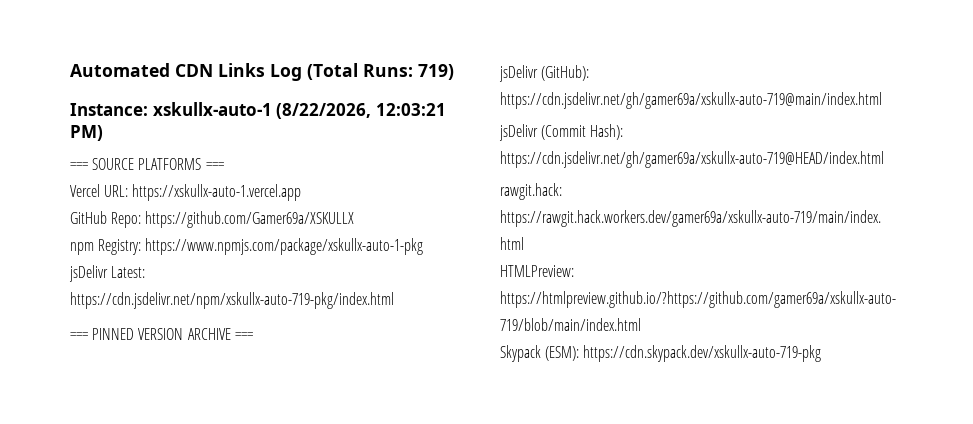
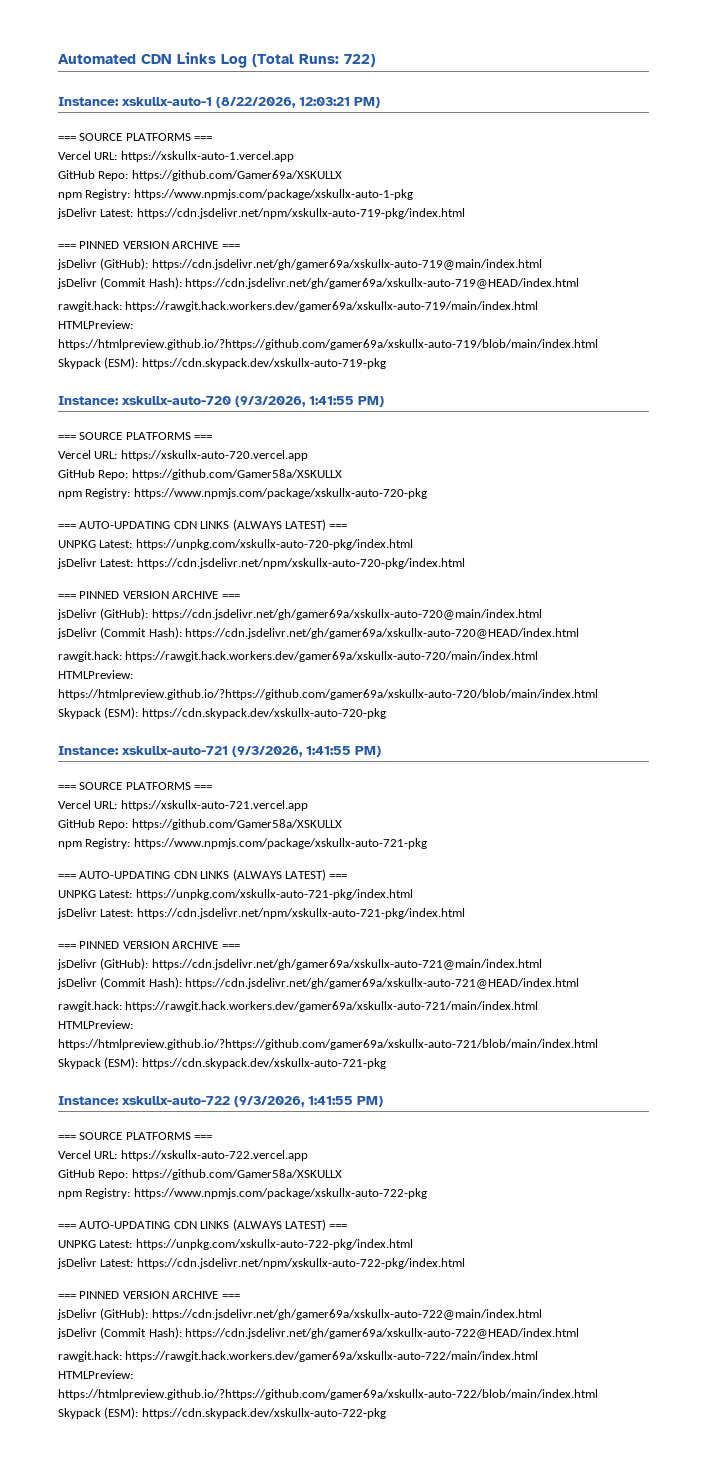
[418,64,454,80] 719) -> [344,54,375,67] 722)
(822, 353) none -> [58,396,384,407] [58,432,213,440] [58,450,308,461] [58,469,342,480] [58,488,427,499] [58,519,348,531] [58,539,413,550] [57,558,465,569] [58,591,240,599] [57,608,542,620] [57,627,580,639] [58,651,539,662] [58,670,133,679] [58,689,598,700] [58,707,386,719] [58,746,381,757] [58,782,213,790] [58,800,308,811] [58,819,342,830] [58,838,427,849] [58,869,348,881] [58,889,413,900] [57,908,465,919] [58,941,240,949] [57,958,542,970] [57,977,580,989] [58,1001,539,1012] [58,1020,133,1029] [58,1039,598,1050] [58,1057,386,1069] [58,1096,383,1107] [58,1132,213,1140] [58,1150,308,1161] [58,1169,342,1180] [58,1188,427,1199] [58,1219,348,1231] [58,1239,413,1250] [57,1258,465,1269] [58,1291,240,1299] [57,1308,542,1320] [57,1327,580,1339] [58,1351,539,1362] [58,1370,133,1379] [58,1389,598,1400] [58,1407,386,1419] // Instance: xskullx-auto-720 (9/3/2026, 1:41:55 PM) // === SOURCE PLATFORMS === // Vercel URL: https://xskullx-auto-720.vercel.app // GitHub Repo: https://github.com/Gamer58a/XSKULLX // npm Registry: https://www.npmjs.com/package/xskullx-auto-720-pkg // === AUTO-UPDATING CDN LINKS (ALWAYS LATEST) === // UNPKG Latest: https://unpkg.com/xskullx-auto-720-pkg/index.html // jsDelivr Latest: https://cdn.jsdelivr.net/npm/xskullx-auto-720-pkg/index.html // === PINNED VERSION ARCHIVE === // jsDelivr (GitHub): https://cdn.jsdelivr.net/gh/gamer69a/xskullx-auto-720@main/index.html // jsDelivr (Commit Hash): https://cdn.jsdelivr.net/gh/gamer69a/xskullx-auto-720@HEAD/index.html // rawgit.hack: https://rawgit.hack.workers.dev/gamer69a/xskullx-auto-720/main/index.html // HTMLPreview: https://htmlpreview.github.io/?https://github.com/gamer69a/xskullx-auto-720/blob/main/index.html // Skypack (ESM): https://cdn.skypack.dev/xskullx-auto-720-pkg // Instance: xskullx-auto-721 (9/3/2026, 1:41:55 PM) // === SOURCE PLATFORMS === // Vercel URL: https://xskullx-auto-721.vercel.app // GitHub Repo: https://github.com/Gamer58a/XSKULLX // npm Registry: https://www.npmjs.com/package/xskullx-auto-721-pkg // === AUTO-UPDATING CDN LINKS (ALWAYS LATEST) === // UNPKG Latest: https://unpkg.com/xskullx-auto-721-pkg/index.html // jsDelivr Latest: https://cdn.jsdelivr.net/npm/xskullx-auto-721-pkg/index.html // === PINNED VERSION ARCHIVE === // jsDelivr (GitHub): https://cdn.jsdelivr.net/gh/gamer69a/xskullx-auto-721@main/index.html // jsDelivr (Commit Hash): https://cdn.jsdelivr.net/gh/gamer69a/xskullx-auto-721@HEAD/index.html // rawgit.hack: https://rawgit.hack.workers.dev/gamer69a/xskullx-auto-721/main/index.html // HTMLPreview: https://htmlpreview.github.io/?https://github.com/gamer69a/xskullx-auto-721/blob/main/index.html // Skypack (ESM): https://cdn.skypack.dev/xskullx-auto-721-pkg // Instance: xskullx-auto-722 (9/3/2026, 1:41:55 PM) // === SOURCE PLATFORMS === // Vercel URL: https://xskullx-auto-722.vercel.app // GitHub Repo: https://github.com/Gamer58a/XSKULLX // npm Registry: https://www.npmjs.com/package/xskullx-auto-722-pkg // === AUTO-UPDATING CDN LINKS (ALWAYS LATEST) === // UNPKG Latest: https://unpkg.com/xskullx-auto-722-pkg/index.html // jsDelivr Latest: https://cdn.jsdelivr.net/npm/xskullx-auto-722-pkg/index.html // === PINNED VERSION ARCHIVE === // jsDelivr (GitHub): https://cdn.jsdelivr.net/gh/gamer69a/xskullx-auto-722@main/index.html // jsDelivr (Commit Hash): https://cdn.jsdelivr.net/gh/gamer69a/xskullx-auto-722@HEAD/index.html // rawgit.hack: https://rawgit.hack.workers.dev/gamer69a/xskullx-auto-722/main/index.html // HTMLPreview: https://htmlpreview.github.io/?https://github.com/gamer69a/xskullx-auto-722/blob/main/index.html // Skypack (ESM): https://cdn.skypack.dev/xskullx-auto-722-pkg

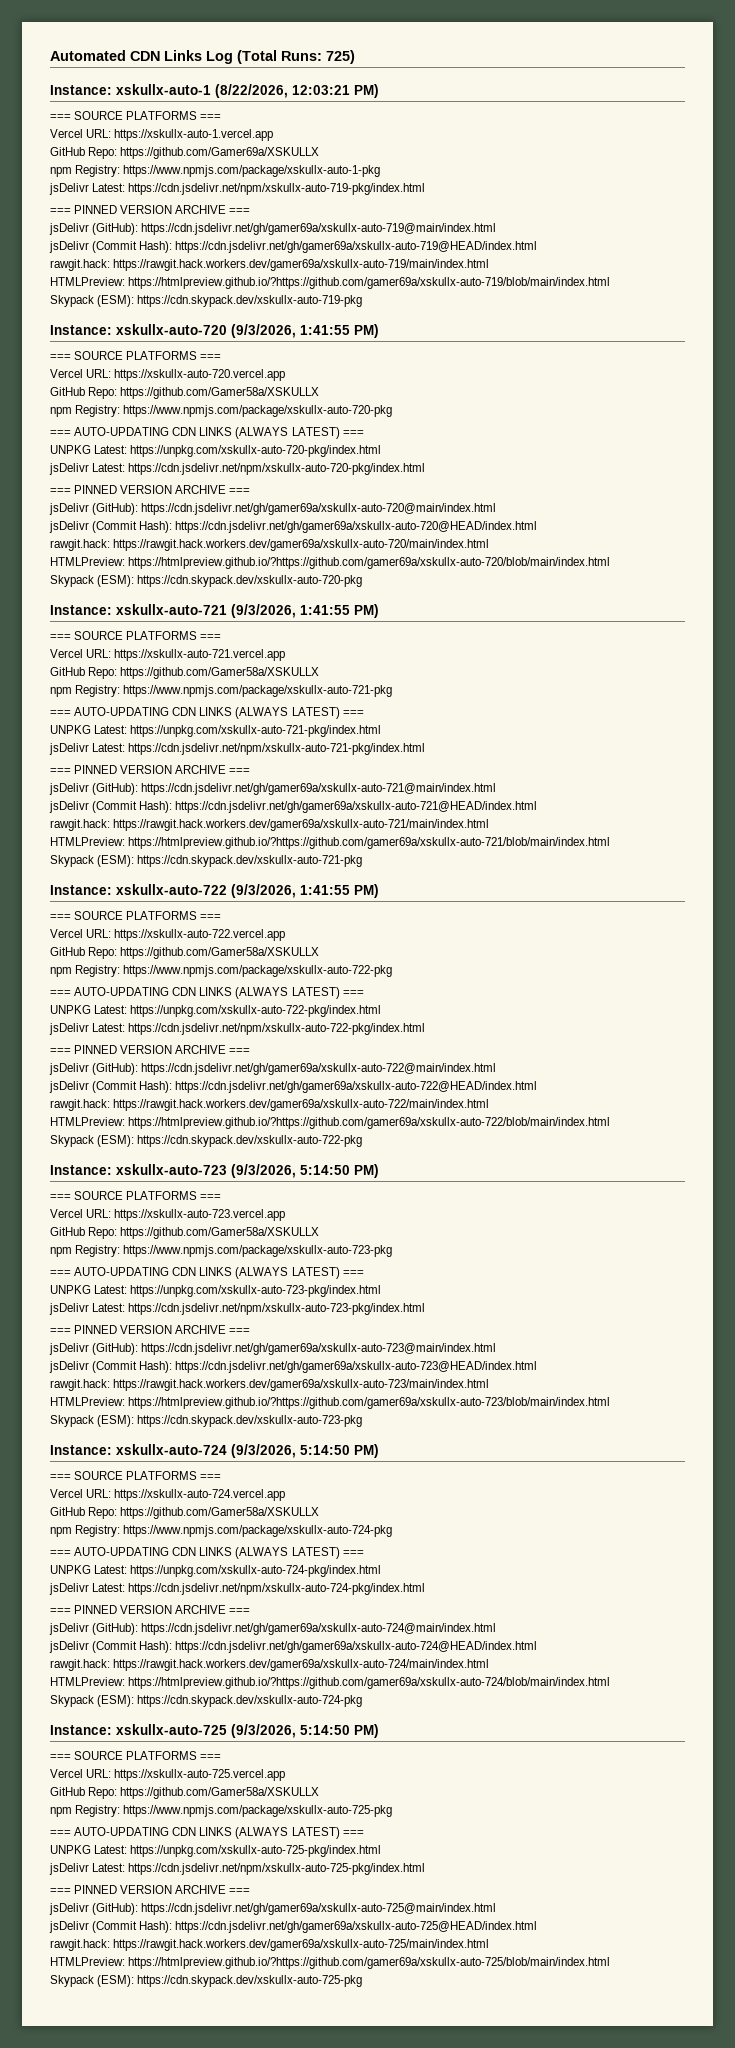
[344,54,375,67] 722) -> [326,50,355,64] 725)
(386, 1413) none -> [50,1164,379,1178] [50,1191,222,1200] [50,1209,286,1221] [50,1227,320,1239] [50,1245,393,1257] [50,1267,364,1279] [50,1285,382,1297] [49,1303,426,1315] [50,1325,251,1334] [49,1343,497,1355] [49,1361,538,1373] [50,1379,490,1391] [50,1397,611,1409] [50,1415,363,1427] [50,1444,379,1458] [50,1471,222,1480] [50,1489,286,1501] [50,1507,320,1519] [50,1525,393,1537] [50,1547,364,1559] [50,1565,382,1577] [49,1583,426,1595] [50,1605,251,1614] [49,1623,497,1635] [49,1641,538,1653] [50,1659,490,1671] [50,1677,611,1689] [50,1695,363,1707] [50,1724,379,1738] [50,1751,222,1760] [50,1769,286,1781] [50,1787,320,1799] [50,1805,393,1817] [50,1827,364,1839] [50,1845,382,1857] [49,1863,426,1875] [50,1885,251,1894] [49,1903,497,1915] [49,1921,538,1933] [50,1939,490,1951] [50,1957,611,1969] [50,1975,363,1987] // Instance: xskullx-auto-723 (9/3/2026, 5:14:50 PM) // === SOURCE PLATFORMS === // Vercel URL: https://xskullx-auto-723.vercel.app // GitHub Repo: https://github.com/Gamer58a/XSKULLX // npm Registry: https://www.npmjs.com/package/xskullx-auto-723-pkg // === AUTO-UPDATING CDN LINKS (ALWAYS LATEST) === // UNPKG Latest: https://unpkg.com/xskullx-auto-723-pkg/index.html // jsDelivr Latest: https://cdn.jsdelivr.net/npm/xskullx-auto-723-pkg/index.html // === PINNED VERSION ARCHIVE === // jsDelivr (GitHub): https://cdn.jsdelivr.net/gh/gamer69a/xskullx-auto-723@main/index.html // jsDelivr (Commit Hash): https://cdn.jsdelivr.net/gh/gamer69a/xskullx-auto-723@HEAD/index.html // rawgit.hack: https://rawgit.hack.workers.dev/gamer69a/xskullx-auto-723/main/index.html // HTMLPreview: https://htmlpreview.github.io/?https://github.com/gamer69a/xskullx-auto-723/blob/main/index.html // Skypack (ESM): https://cdn.skypack.dev/xskullx-auto-723-pkg // Instance: xskullx-auto-724 (9/3/2026, 5:14:50 PM) // === SOURCE PLATFORMS === // Vercel URL: https://xskullx-auto-724.vercel.app // GitHub Repo: https://github.com/Gamer58a/XSKULLX // npm Registry: https://www.npmjs.com/package/xskullx-auto-724-pkg // === AUTO-UPDATING CDN LINKS (ALWAYS LATEST) === // UNPKG Latest: https://unpkg.com/xskullx-auto-724-pkg/index.html // jsDelivr Latest: https://cdn.jsdelivr.net/npm/xskullx-auto-724-pkg/index.html // === PINNED VERSION ARCHIVE === // jsDelivr (GitHub): https://cdn.jsdelivr.net/gh/gamer69a/xskullx-auto-724@main/index.html // jsDelivr (Commit Hash): https://cdn.jsdelivr.net/gh/gamer69a/xskullx-auto-724@HEAD/index.html // rawgit.hack: https://rawgit.hack.workers.dev/gamer69a/xskullx-auto-724/main/index.html // HTMLPreview: https://htmlpreview.github.io/?https://github.com/gamer69a/xskullx-auto-724/blob/main/index.html // Skypack (ESM): https://cdn.skypack.dev/xskullx-auto-724-pkg // Instance: xskullx-auto-725 (9/3/2026, 5:14:50 PM) // === SOURCE PLATFORMS === // Vercel URL: https://xskullx-auto-725.vercel.app // GitHub Repo: https://github.com/Gamer58a/XSKULLX // npm Registry: https://www.npmjs.com/package/xskullx-auto-725-pkg // === AUTO-UPDATING CDN LINKS (ALWAYS LATEST) === // UNPKG Latest: https://unpkg.com/xskullx-auto-725-pkg/index.html // jsDelivr Latest: https://cdn.jsdelivr.net/npm/xskullx-auto-725-pkg/index.html // === PINNED VERSION ARCHIVE === // jsDelivr (GitHub): https://cdn.jsdelivr.net/gh/gamer69a/xskullx-auto-725@main/index.html // jsDelivr (Commit Hash): https://cdn.jsdelivr.net/gh/gamer69a/xskullx-auto-725@HEAD/index.html // rawgit.hack: https://rawgit.hack.workers.dev/gamer69a/xskullx-auto-725/main/index.html // HTMLPreview: https://htmlpreview.github.io/?https://github.com/gamer69a/xskullx-auto-725/blob/main/index.html // Skypack (ESM): https://cdn.skypack.dev/xskullx-auto-725-pkg

